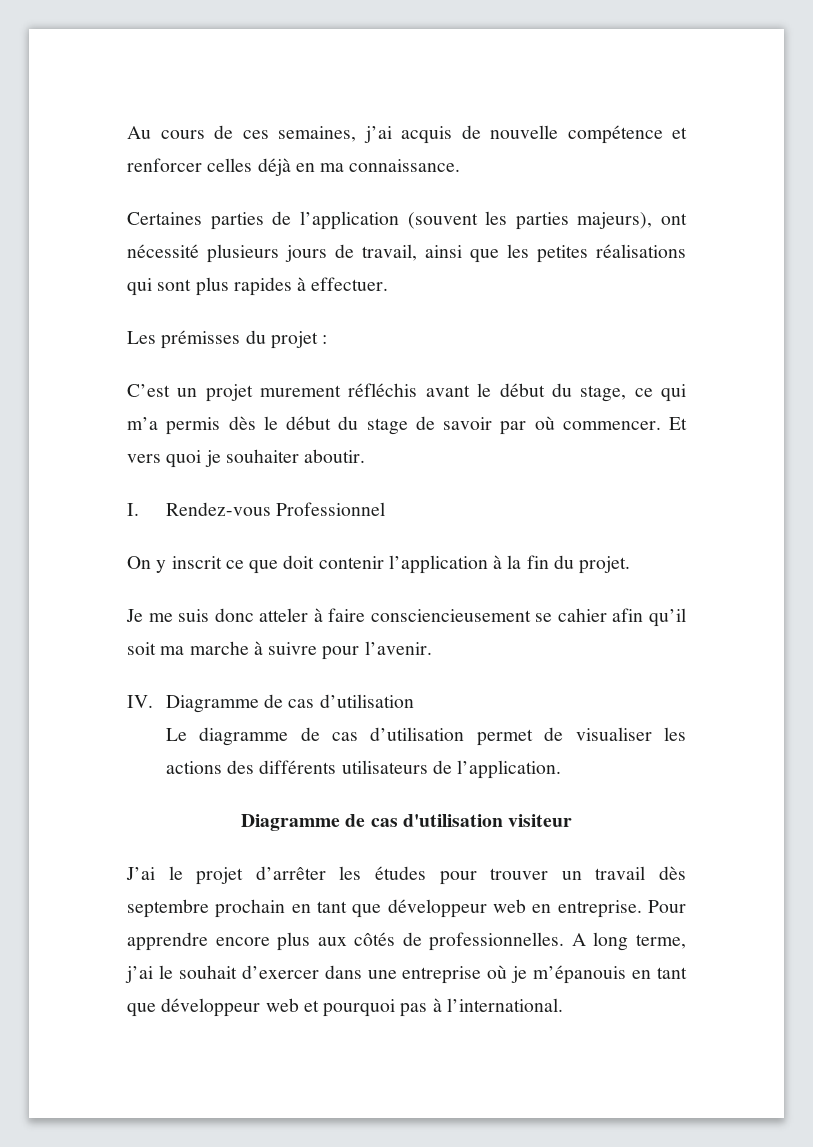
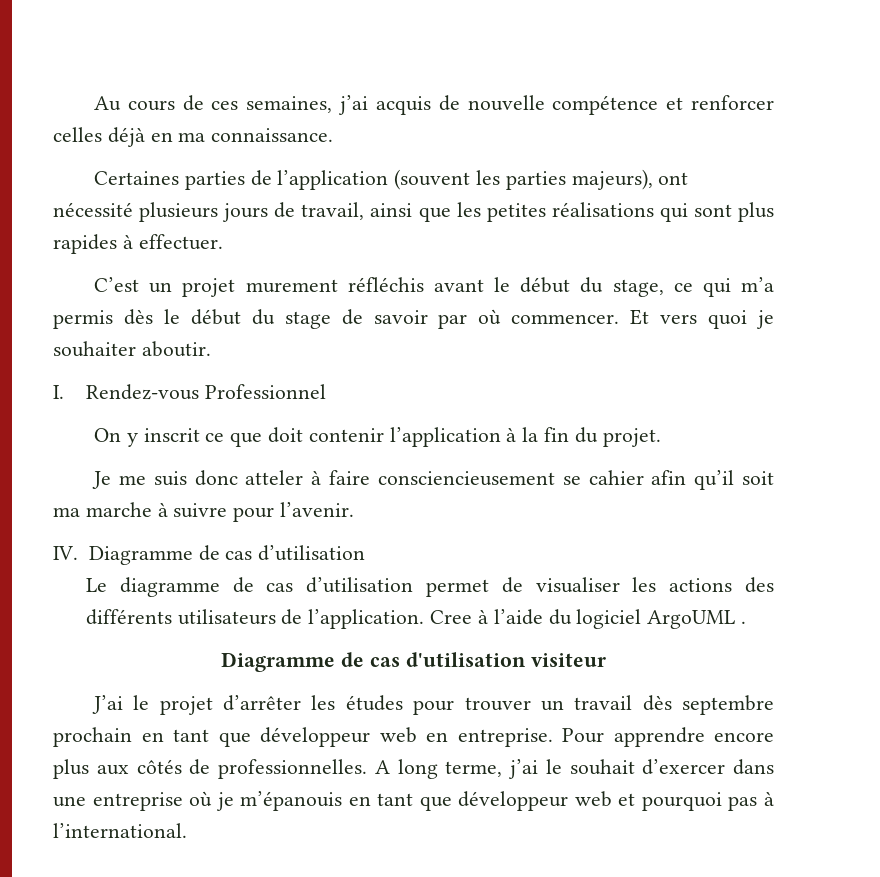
[127,330,328,349] // Les prémisses du projet : -> (223, 242) none
(562, 769) none -> [430,609,746,629] Cree à l’aide du logiciel ArgoUML .

